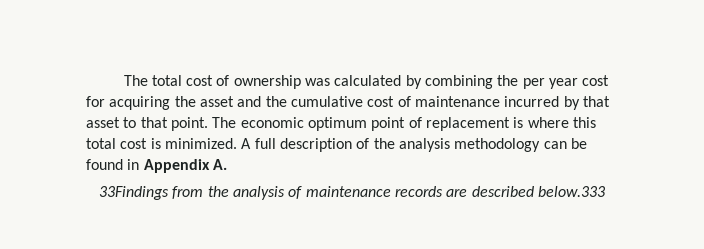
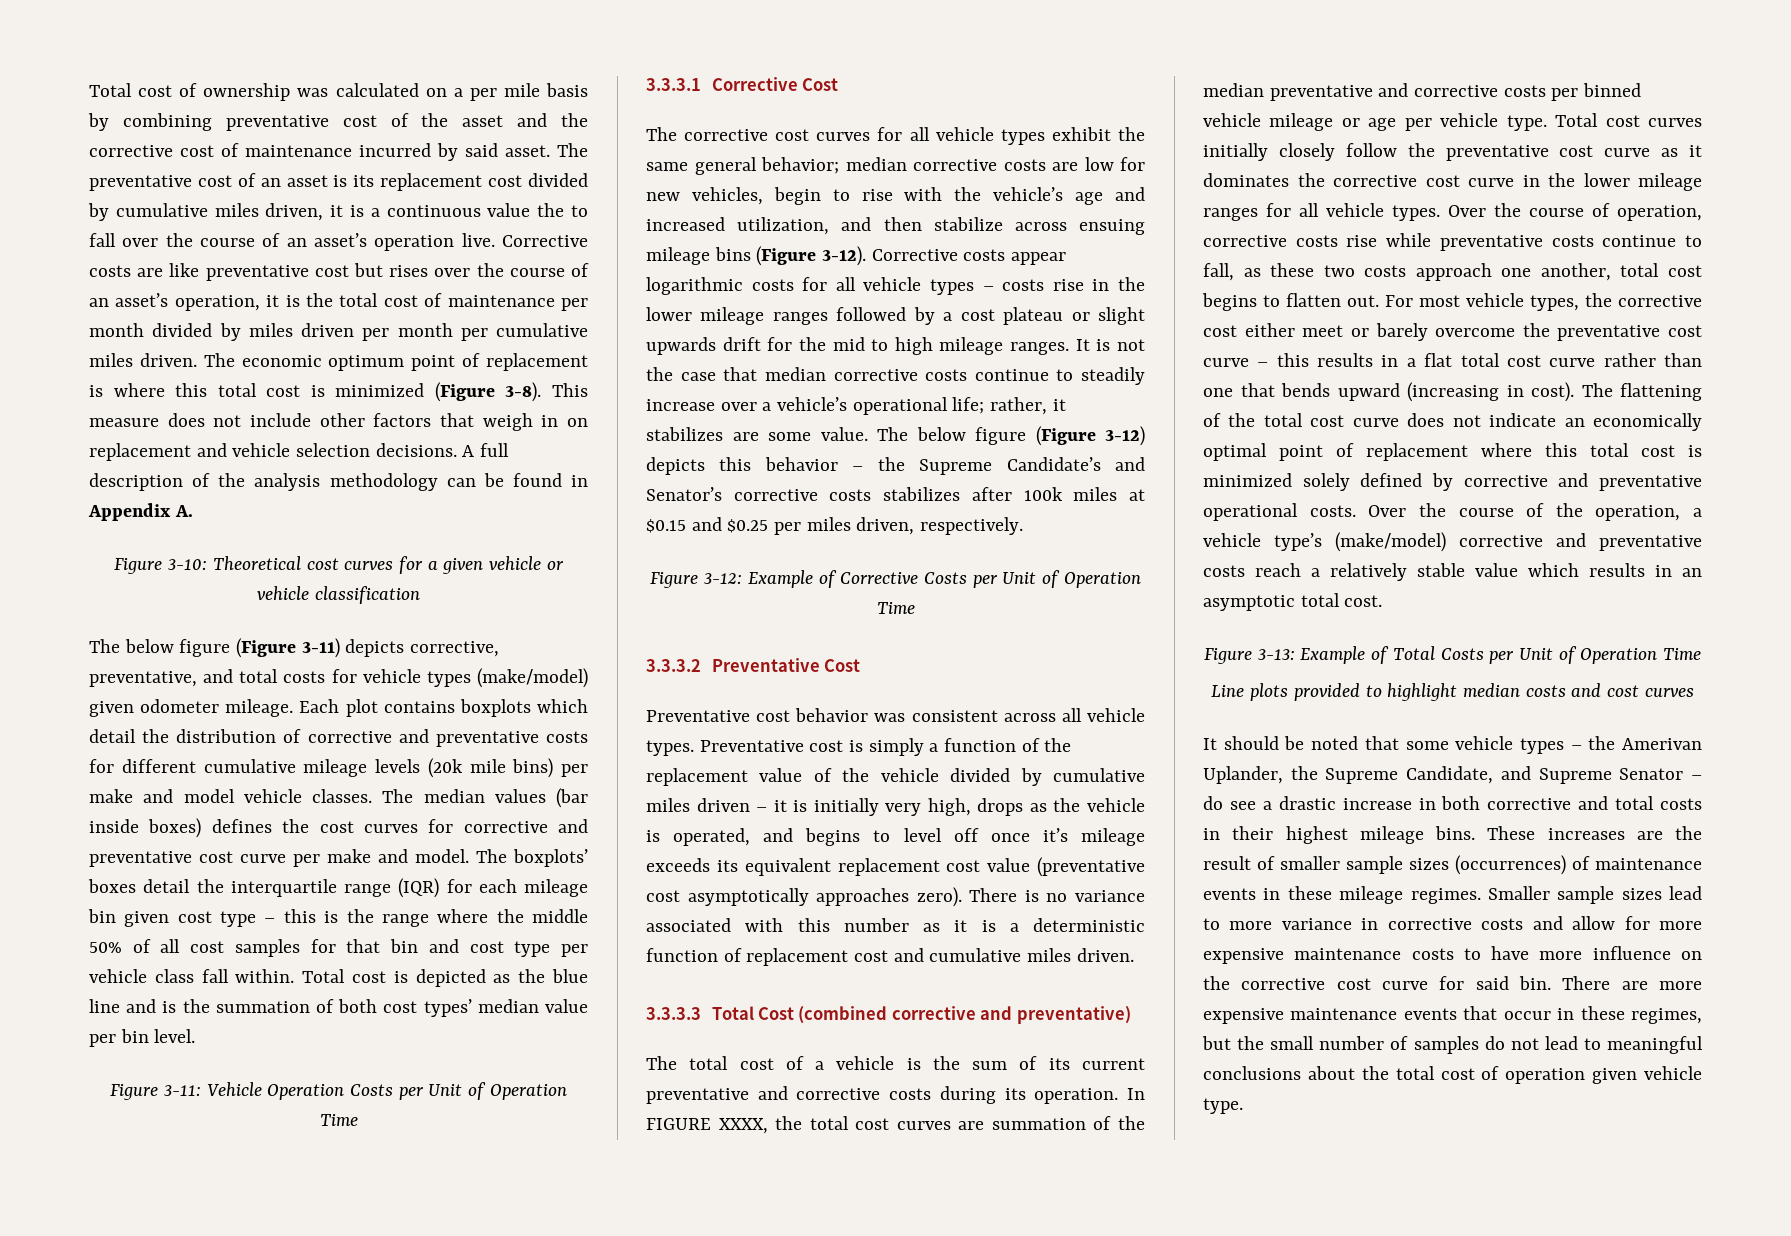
[123,75,182,86] The total -> [89,83,132,97] Total
[405,75,610,89] [86,96,171,110] by combining the per year cost for acquiring -> [425,83,589,101] [88,113,409,131] on a per mile basis by combining preventative cost of
[290,96,363,107] cumulative -> [89,145,173,157] corrective
[582,96,610,107] [86,117,208,131] that asset to that point. -> [465,143,588,157] [89,173,589,191] [88,203,588,221] [89,233,588,251] [89,263,589,281] [89,293,588,311] [89,323,588,341] [89,353,197,367] said asset. The preventative cost of an asset is its replacement cost divided by cumulative miles driven, it is a continuous value the to fall over the course of an asset’s operation live. Corrective costs are like preventative cost but rises over the course of an asset’s operation, it is the total cost of maintenance per month divided by miles driven per month per cumulative miles driven.
[164,138,237,149] minimized. -> [335,382,588,402] [89,413,588,431] [89,443,457,461] minimized (Figure 3-8). This measure does not include other factors that weigh in on replacement and vehicle selection decisions.
[99,186,605,200] 33Findings from the analysis of maintenance records are described below.333 -> [114,556,564,574] [257,586,420,604] [89,638,500,658] [89,668,588,688] [89,699,588,717] [89,729,588,747] [89,758,588,778] [89,788,588,808] [89,818,588,838] [89,849,588,867] [88,878,588,898] [88,909,588,927] [89,939,589,957] [89,969,588,987] [89,999,588,1017] [89,1029,196,1047] [110,1082,567,1100] [319,1114,358,1126] [646,77,838,91] [646,127,1145,145] [646,157,1145,175] [646,187,1145,205] [646,217,1145,235] [646,246,1067,266] [646,277,1145,295] [646,307,1145,325] [646,337,1145,355] [646,367,1145,385] [646,397,1066,415] [646,426,1145,446] [646,457,1145,475] [646,487,1145,501] [646,517,1024,535] [650,570,1141,588] [876,602,915,614] [646,658,860,672] [646,708,1145,722] [646,738,1072,756] [646,768,1145,786] [646,798,1145,816] [646,828,1145,846] [646,857,1145,877] [646,887,1145,907] [646,918,1145,932] [646,948,1134,966] [646,1006,1131,1024] [646,1056,1145,1070] [646,1086,1145,1104] [646,1116,1145,1134] [1203,83,1642,101] [1203,113,1702,131] [1203,143,1702,161] [1203,173,1702,191] [1203,203,1702,221] [1203,233,1702,251] [1203,263,1702,281] [1202,293,1702,311] [1203,323,1702,341] [1203,353,1702,367] [1203,382,1702,402] [1203,413,1702,431] [1203,443,1702,461] [1203,473,1702,491] [1203,503,1702,521] [1203,532,1702,552] [1203,563,1702,581] [1203,593,1383,611] [1204,646,1701,664] [1211,683,1694,701] [1203,736,1702,754] [1203,766,1702,784] [1203,796,1702,810] [1203,826,1702,844] [1203,855,1702,875] [1203,886,1702,904] [1203,916,1702,930] [1203,946,1702,964] [1203,976,1702,990] [1203,1006,1702,1024] [1202,1036,1703,1054] [1203,1066,1702,1084] [1203,1098,1243,1114] Figure 3-10: Theoretical cost curves for a given vehicle or vehicle classification // The below figure (Figure 3-11) depicts corrective, preventative, and total costs for vehicle types (make/model) given odometer mileage. Each plot contains boxplots which detail the distribution of corrective and preventative costs for different cumulative mileage levels (20k mile bins) per make and model vehicle classes. The median values (bar inside boxes) defines the cost curves for corrective and preventative cost curve per make and model. The boxplots’ boxes detail the interquartile range (IQR) for each mileage bin given cost type – this is the range where the middle 50% of all cost samples for that bin and cost type per vehicle class fall within. Total cost is depicted as the blue line and is the summation of both cost types’ median value per bin level. // Figure 3-11: Vehicle Operation Costs per Unit of Operation Time // 3.3.3.1 Corrective Cost // The corrective cost curves for all vehicle types exhibit the same general behavior; median corrective costs are low for new vehicles, begin to rise with the vehicle’s age and increased utilization, and then stabilize across ensuing mileage bins (Figure 3-12). Corrective costs appear logarithmic costs for all vehicle types – costs rise in the lower mileage ranges followed by a cost plateau or slight upwards drift for the mid to high mileage ranges. It is not the case that median corrective costs continue to steadily increase over a vehicle’s operational life; rather, it stabilizes are some value. The below figure (Figure 3-12) depicts this behavior – the Supreme Candidate’s and Senator’s corrective costs stabilizes after 100k miles at $0.15 and $0.25 per miles driven, respectively. // Figure 3-12: Example of Corrective Costs per Unit of Operation Time // 3.3.3.2 Preventative Cost // Preventative cost behavior was consistent across all vehicle types. Preventative cost is simply a function of the replacement value of the vehicle divided by cumulative miles driven – it is initially very high, drops as the vehicle is operated, and begins to level off once it’s mileage exceeds its equivalent replacement cost value (preventative cost asymptotically approaches zero). There is no variance associated with this number as it is a deterministic function of replacement cost and cumulative miles driven. // 3.3.3.3 Total Cost (combined corrective and preventative) // The total cost of a vehicle is the sum of its current preventative and corrective costs during its operation. In FIGURE XXXX, the total cost curves are summation of the median preventative and corrective costs per binned vehicle mileage or age per vehicle type. Total cost curves initially closely follow the preventative cost curve as it dominates the corrective cost curve in the lower mileage ranges for all vehicle types. Over the course of operation, corrective costs rise while preventative costs continue to fall, as these two costs approach one another, total cost begins to flatten out. For most vehicle types, the corrective cost either meet or barely overcome the preventative cost curve – this results in a flat total cost curve rather than one that bends upward (increasing in cost). The flattening of the total cost curve does not indicate an economically optimal point of replacement where this total cost is minimized solely defined by corrective and preventative operational costs. Over the course of the operation, a vehicle type’s (make/model) corrective and preventative costs reach a relatively stable value which results in an asymptotic total cost. // Figure 3-13: Example of Total Costs per Unit of Operation Time // Line plots provided to highlight median costs and cost curves // It should be noted that some vehicle types – the Amerivan Uplander, the Supreme Candidate, and Supreme Senator – do see a drastic increase in both corrective and total costs in their highest mileage bins. These increases are the result of smaller sample sizes (occurrences) of maintenance events in these mileage regimes. Smaller sample sizes lead to more variance in corrective costs and allow for more expensive maintenance costs to have more influence on the corrective cost curve for said bin. There are more expensive maintenance events that occur in these regimes, but the small number of samples do not lead to meaningful conclusions about the total cost of operation given vehicle type.

